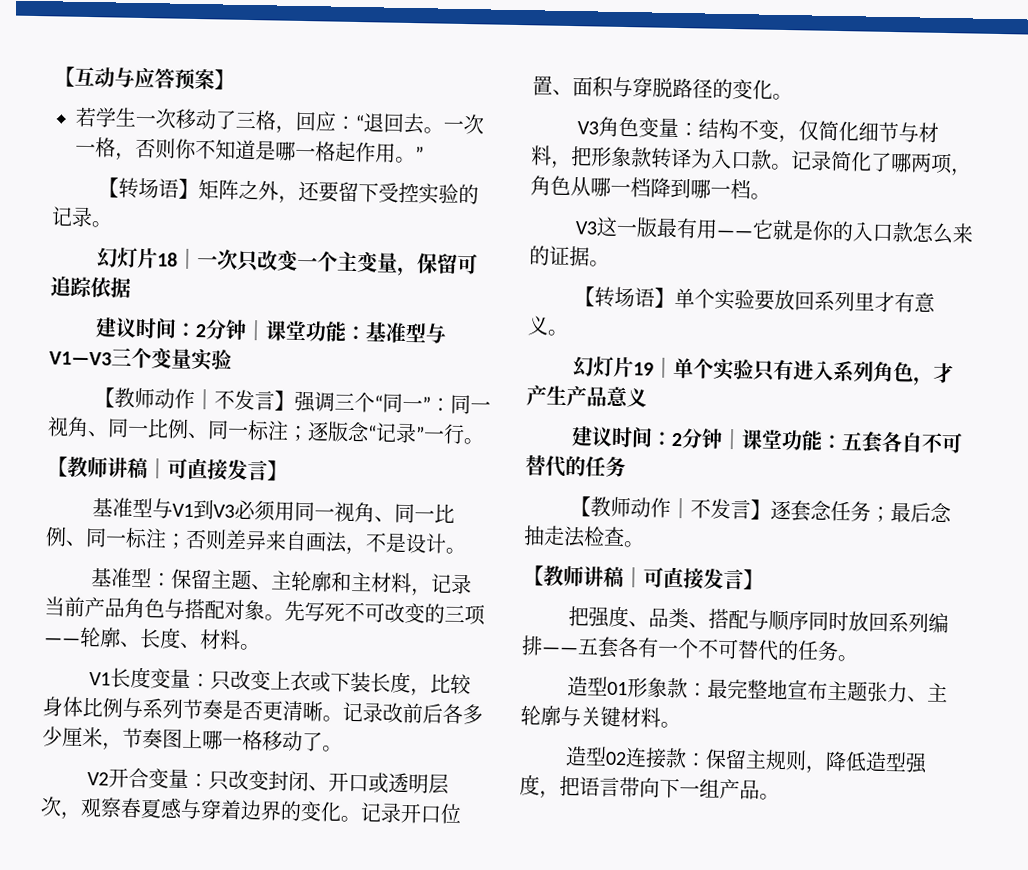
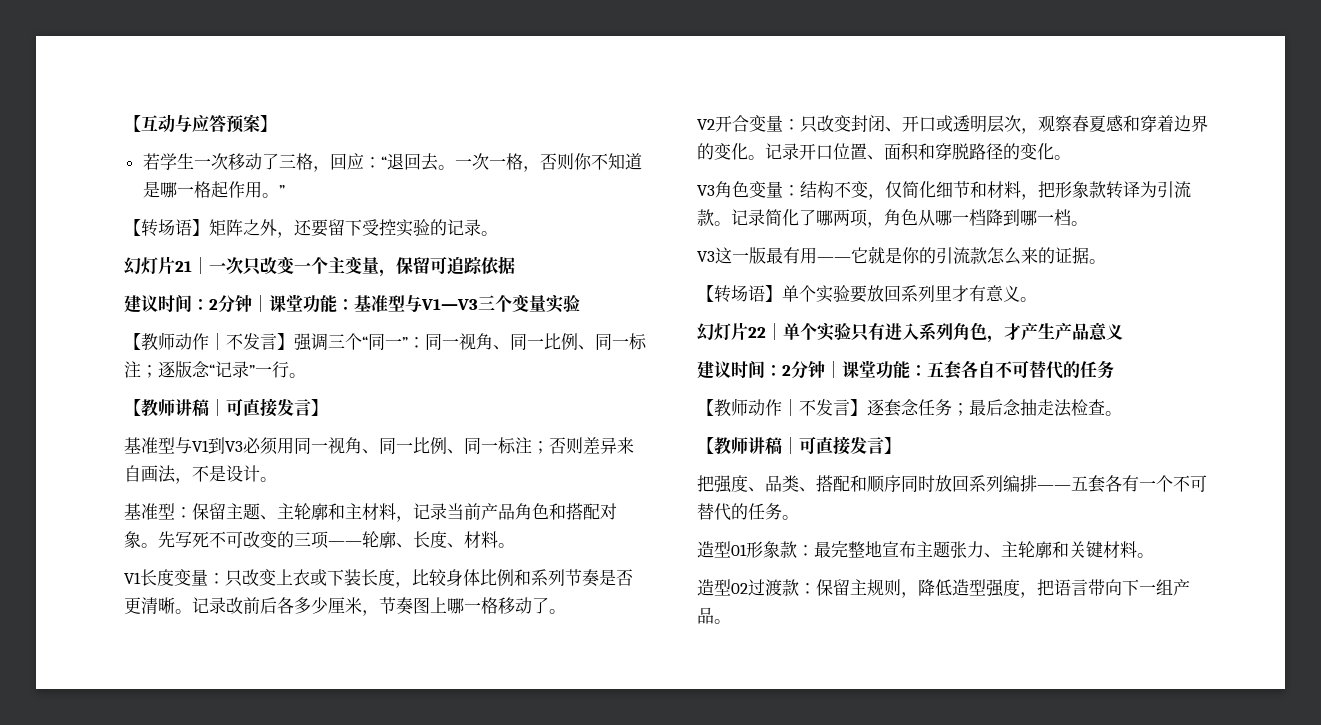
[157,252,179,267] 18 -> [175,261,192,272] 21
[164,598,185,619] 与 -> [549,503,566,520] 和
[122,697,144,719] 与 -> [514,569,531,586] 和
[180,798,202,820] 与 -> [1123,115,1140,132] 和
[612,76,633,98] 与 -> [918,143,935,160] 和
[898,122,920,143] 与 -> [970,181,987,198] 和
[711,148,752,170] 入口 -> [1157,181,1191,198] 引流
[852,221,895,243] 入口 -> [936,247,970,264] 引流
[633,362,655,376] 19 -> [748,327,766,338] 22
[748,609,770,630] 与 -> [850,475,867,492] 和
[560,705,581,727] 与 -> [1052,541,1069,558] 和
[625,747,668,769] 连接 -> [748,579,782,596] 过渡

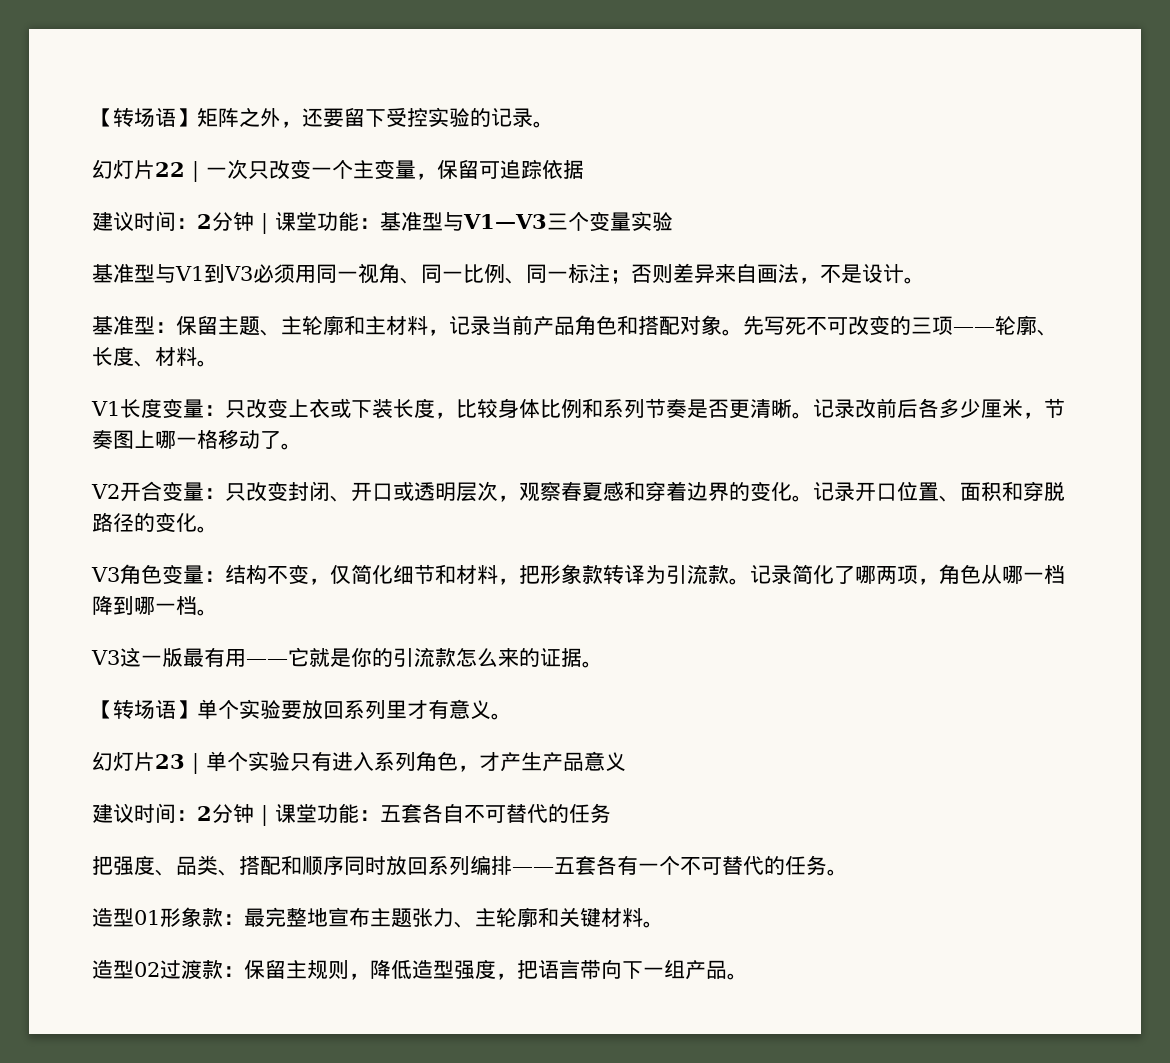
[124,114,277,133] [142,153,642,172] [142,181,285,198] [124,219,141,236] 【互动与应答预案】 // 若学生一次移动了三格，回应：“退回去。一次一格，否则你不知道是哪一格起作用。” // 【 -> [92,108,113,127] 【
[175,261,192,272] 21 -> [155,162,185,177] 22
[124,332,647,351] [124,361,306,378] [124,398,328,417] // 【教师动作｜不发言】强调三个“同一”：同一视角、同一比例、同一标注；逐版念“记录”一行。 // 【教师讲稿｜可直接发言】 -> (673, 221) none
[748,327,766,338] 22 -> [155,754,185,769] 23
[697,398,1122,417] [697,436,901,455] // 【教师动作｜不发言】逐套念任务；最后念抽走法检查。 // 【教师讲稿｜可直接发言】 -> (611, 813) none

